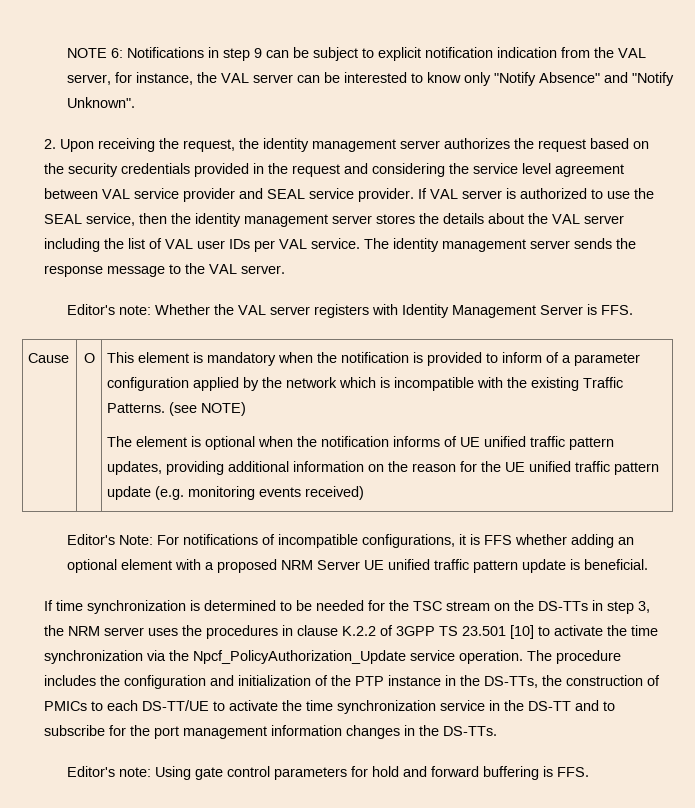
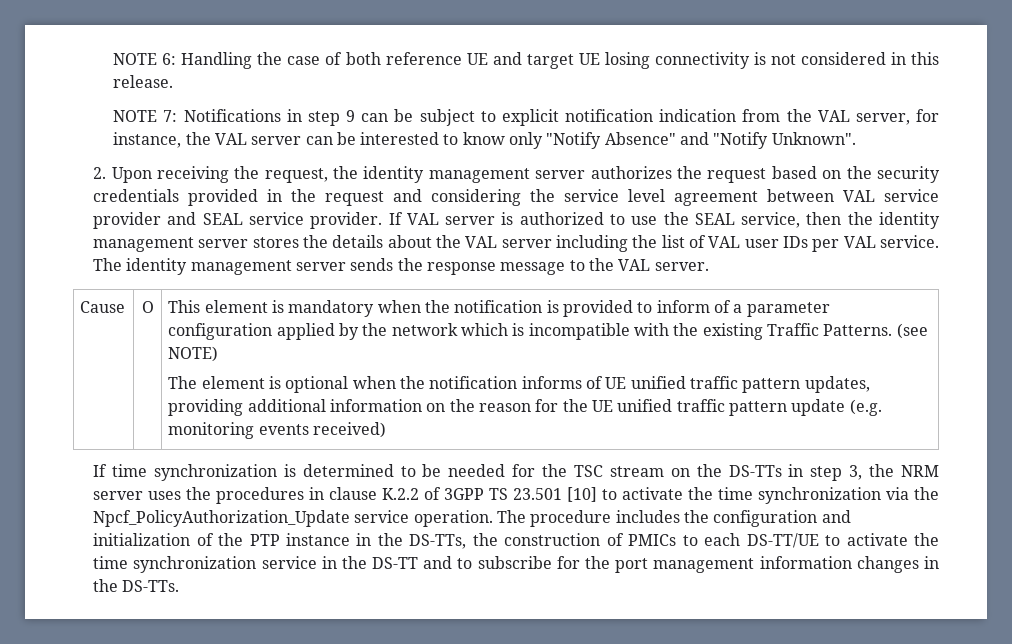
(123, 53) none -> [181,52,939,69] [113,75,174,88] [113,110,178,122] Handling the case of both reference UE and target UE losing connectivity is not considered in this release. // NOTE 7:
[66,304,633,318] // Editor's note: Whether the VAL server registers with Identity Management Server is FFS. -> (709, 266) none
[66,534,634,548] [66,559,648,573] // Editor's Note: For notifications of incompatible configurations, it is FFS whether adding an optional element with a proposed NRM Server UE unified traffic pattern update is beneficial. -> (387, 430) none
[66,766,589,780] // Editor's note: Using gate control parameters for hold and forward buffering is FFS. -> (180, 586) none

